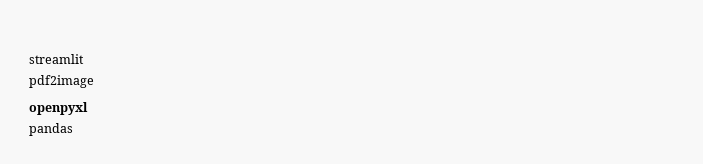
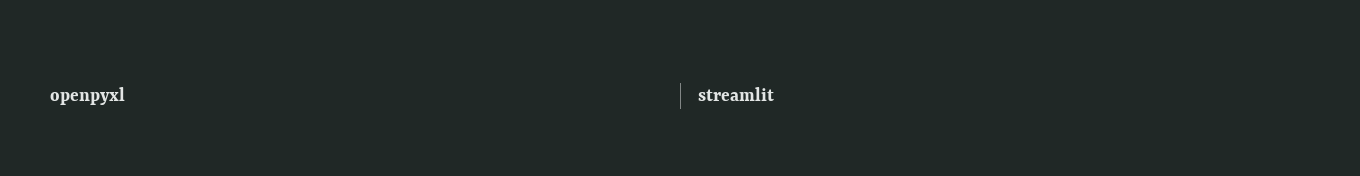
[29,54,84,64] [29,75,94,88] streamlit // pdf2image // -> (50, 96) none
[29,123,73,136] pandas -> [698,87,774,101] streamlit

